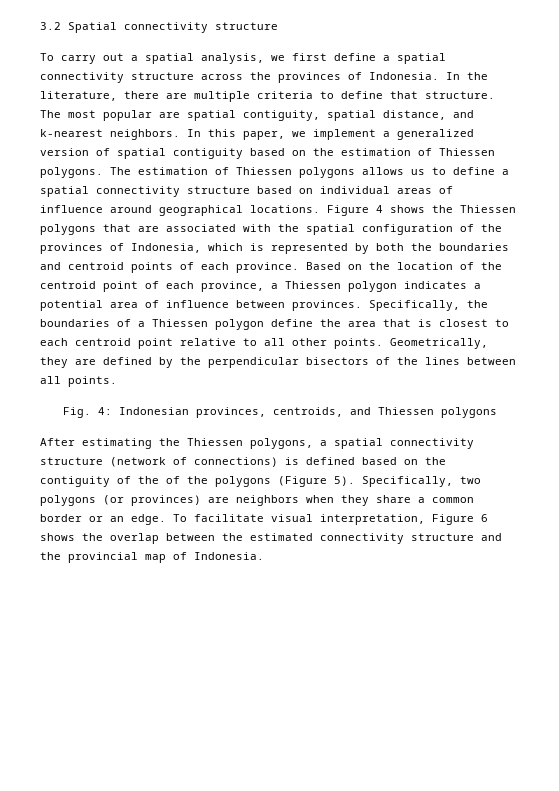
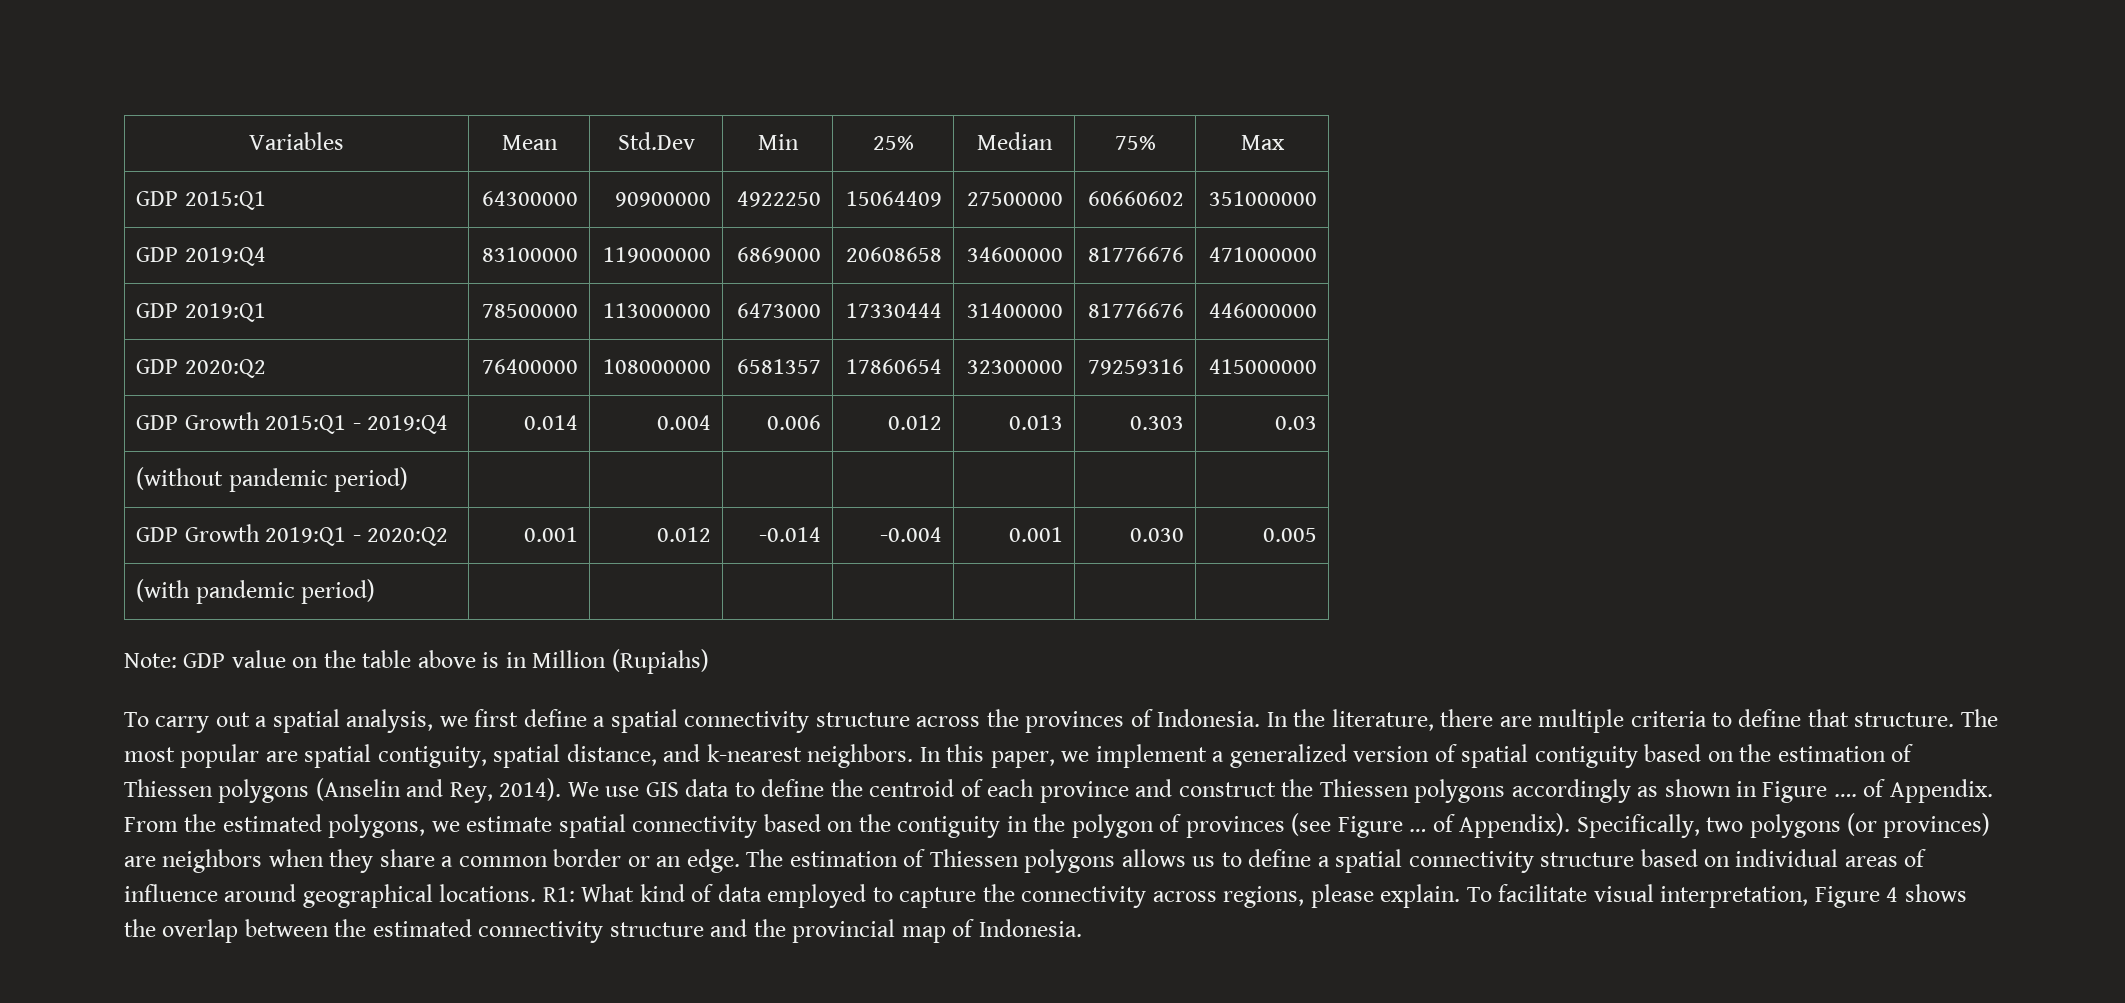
[40,22,278,33] 3.2 Spatial connectivity structure -> [249,132,344,150] [501,135,558,150] [617,132,695,150] [757,134,799,150] [872,135,914,150] [976,132,1053,150] [1114,135,1156,150] [1240,135,1285,150] [136,191,266,210] [481,191,578,206] [614,192,711,207] [736,191,821,207] [845,191,942,207] [966,192,1063,206] [1087,191,1184,206] [1208,191,1317,206] [136,247,266,266] [481,247,578,262] [602,247,711,263] [736,247,821,263] [845,247,942,262] [966,247,1063,262] [1087,247,1184,262] [1208,247,1317,262] [136,303,266,322] [481,304,578,318] [602,303,711,318] [736,303,821,318] [845,303,942,318] [966,303,1063,318] [1087,303,1184,318] [1208,303,1317,318] [136,359,266,378] [481,359,578,374] [602,359,711,374] [736,359,821,374] [845,359,942,374] [966,360,1063,374] [1087,359,1184,375] [1208,359,1317,374] [136,412,448,434] [523,415,578,430] [656,415,711,430] [766,415,821,430] [887,415,942,430] [1008,415,1063,430] [1129,416,1184,430] [1274,416,1317,430] [136,467,409,492] [136,524,448,546] [523,527,578,542] [656,527,711,542] [758,527,821,542] [879,527,942,542] [1008,527,1063,542] [1129,528,1184,542] [1262,528,1317,542] [136,579,376,604] [124,649,709,674] Variables | Mean | Std.Dev | Min | 25% | Median | 75% | Max // GDP 2015:Q1 | 64300000 | 90900000 | 4922250 | 15064409 | 27500000 | 60660602 | 351000000 // GDP 2019:Q4 | 83100000 | 119000000 | 6869000 | 20608658 | 34600000 | 81776676 | 471000000 // GDP 2019:Q1 | 78500000 | 113000000 | 6473000 | 17330444 | 31400000 | 81776676 | 446000000 // GDP 2020:Q2 | 76400000 | 108000000 | 6581357 | 17860654 | 32300000 | 79259316 | 415000000 // GDP Growth 2015:Q1 - 2019:Q4 | 0.014 | 0.004 | 0.006 | 0.012 | 0.013 | 0.303 | 0.03 // (without pandemic period) | | | | | | | // GDP Growth 2019:Q1 - 2020:Q2 | 0.001 | 0.012 | -0.014 | -0.004 | 0.001 | 0.030 | 0.005 // (with pandemic period) | | | | | | | // Note: GDP value on the table above is in Million (Rupiahs)
[40,167,103,178] polygons. -> [218,778,1993,803] [124,813,1991,838] [124,849,740,873] polygons (Anselin and Rey, 2014). We use GIS data to define the centroid of each province and construct the Thiessen polygons accordingly as shown in Figure …. of Appendix. From the estimated polygons, we estimate spatial connectivity based on the contiguity in the polygon of provinces (see Figure … of Appendix). Specifically, two polygons (or provinces) are neighbors when they share a common border or an edge.
[327,205,516,216] [40,224,502,235] [40,243,509,254] [40,262,502,273] [40,281,481,292] [40,300,488,311] [40,319,509,330] [40,338,488,349] [40,357,516,368] [40,376,117,387] [62,407,497,418] [40,438,474,449] [40,457,446,467] [40,476,481,487] [40,495,474,506] [40,514,166,525] Figure 4 shows the Thiessen polygons that are associated with the spatial configuration of the provinces of Indonesia, which is represented by both the boundaries and centroid points of each province. Based on the location of the centroid point of each province, a Thiessen polygon indicates a potential area of influence between provinces. Specifically, the boundaries of a Thiessen polygon define the area that is closest to each centroid point relative to all other points. Geometrically, they are defined by the perpendicular bisectors of the lines between all points. // Fig. 4: Indonesian provinces, centroids, and Thiessen polygons // After estimating the Thiessen polygons, a spatial connectivity structure (network of connections) is defined based on the contiguity of the of the polygons (Figure 5). Specifically, two polygons (or provinces) are neighbors when they share a common border or an edge. -> [542,884,1461,908] R1: What kind of data employed to capture the connectivity across regions, please explain.
[481,514,488,522] 6 -> [1886,887,1899,902] 4

